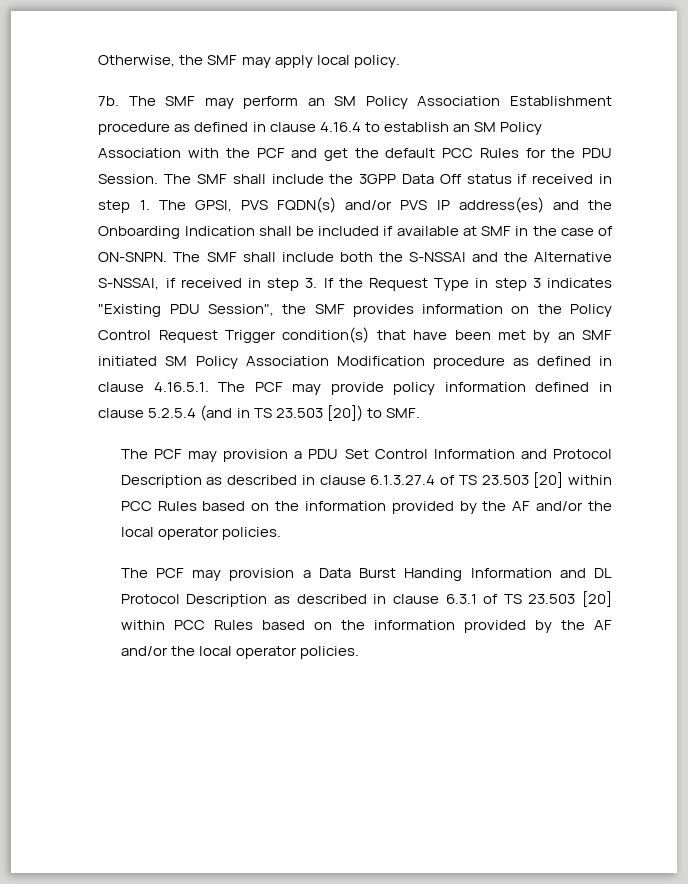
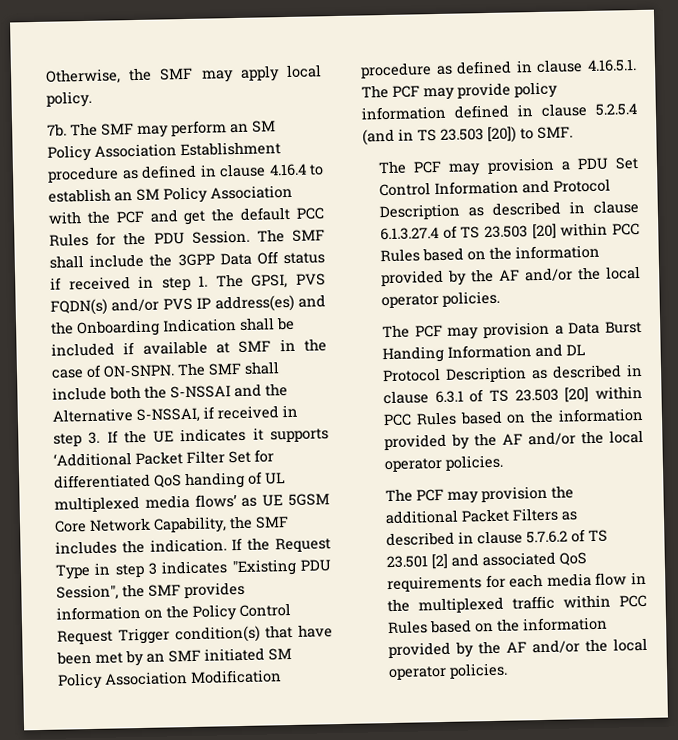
(363, 283) none -> [153,427,329,443] [53,449,275,467] [54,471,287,490] [54,493,330,513] [54,515,290,534] [55,537,271,555] UE indicates it supports ‘Additional Packet Filter Set for differentiated QoS handing of UL multiplexed media flows’ as UE 5GSM Core Network Capability, the SMF includes the indication. If the
(359, 652) none -> [385,485,575,504] [385,507,579,525] [386,529,609,547] [386,551,588,570] [387,571,647,593] [387,594,647,614] [388,616,609,635] [388,637,648,659] [388,662,509,681] // The PCF may provision the additional Packet Filters as described in clause 5.7.6.2 of TS 23.501 [2] and associated QoS requirements for each media flow in the multiplexed traffic within PCC Rules based on the information provided by the AF and/or the local operator policies.

